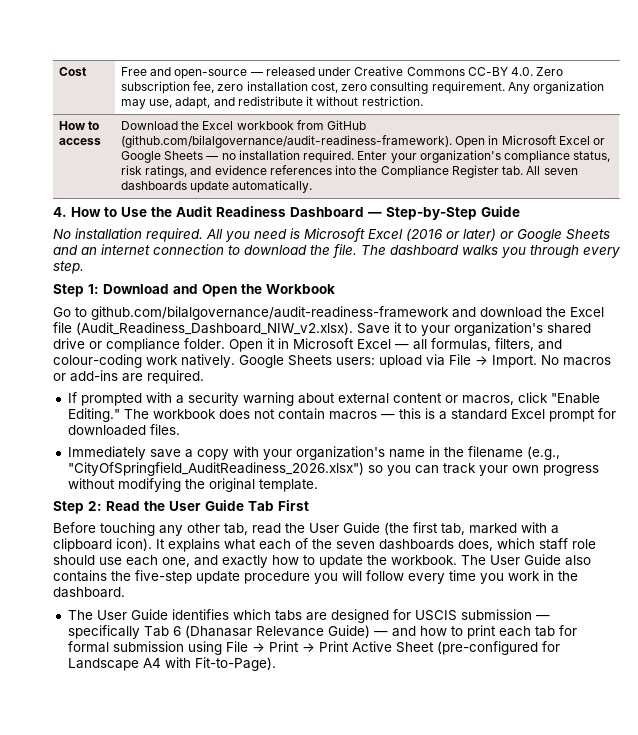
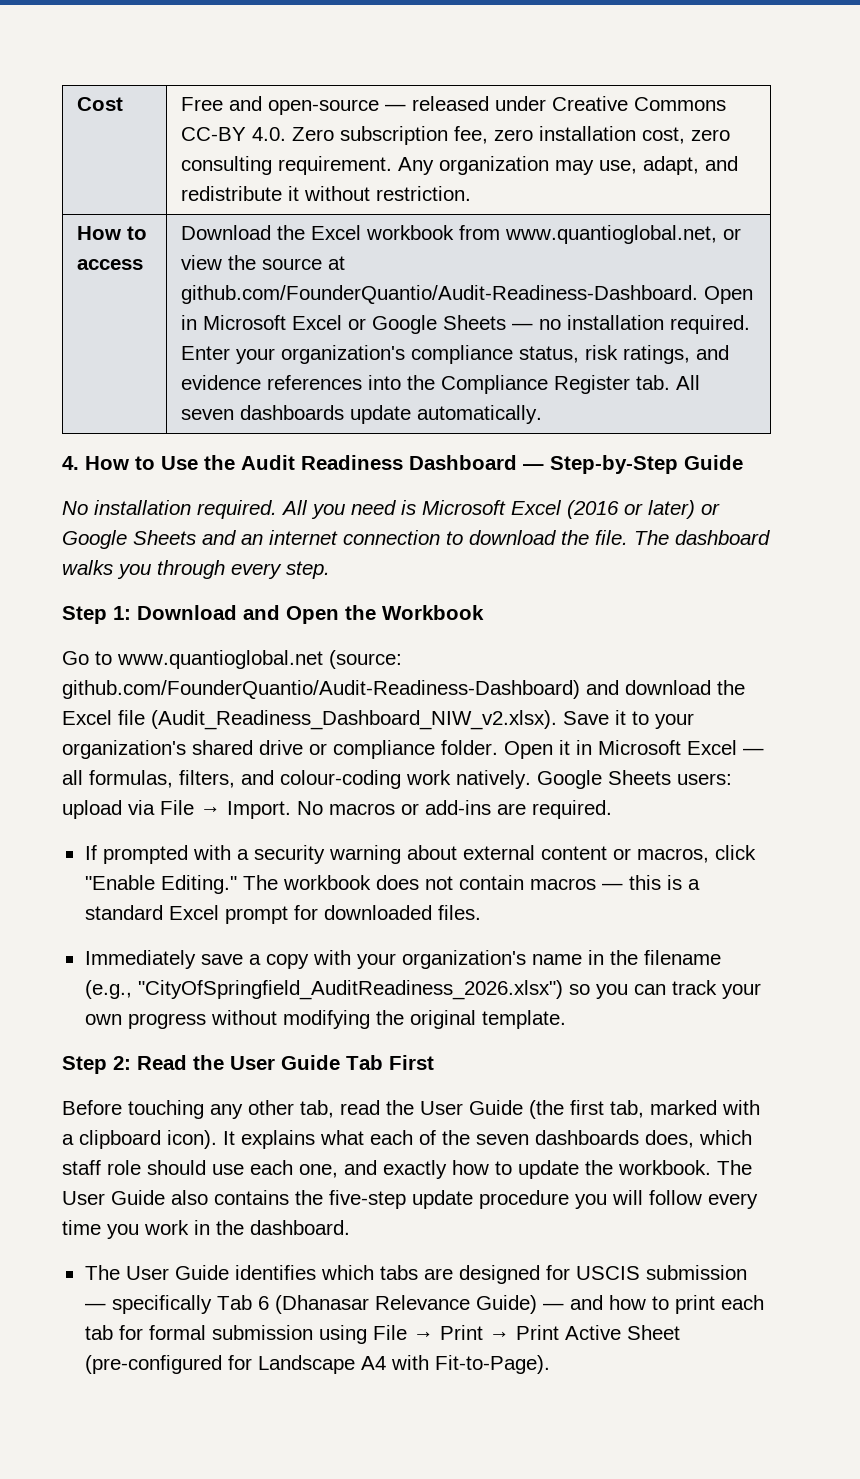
[327,120,367,130] [120,135,452,148] GitHub (github.com/bilalgovernance/audit-readiness-framework). -> [505,225,742,244] [181,255,346,270] [181,285,699,304] www.quantioglobal.net, or view the source at github.com/FounderQuantio/Audit-Readiness-Dashboard.
[91,306,449,320] github.com/bilalgovernance/audit-readiness-framework -> [117,650,402,669] [62,680,580,699] www.quantioglobal.net (source: github.com/FounderQuantio/Audit-Readiness-Dashboard)

